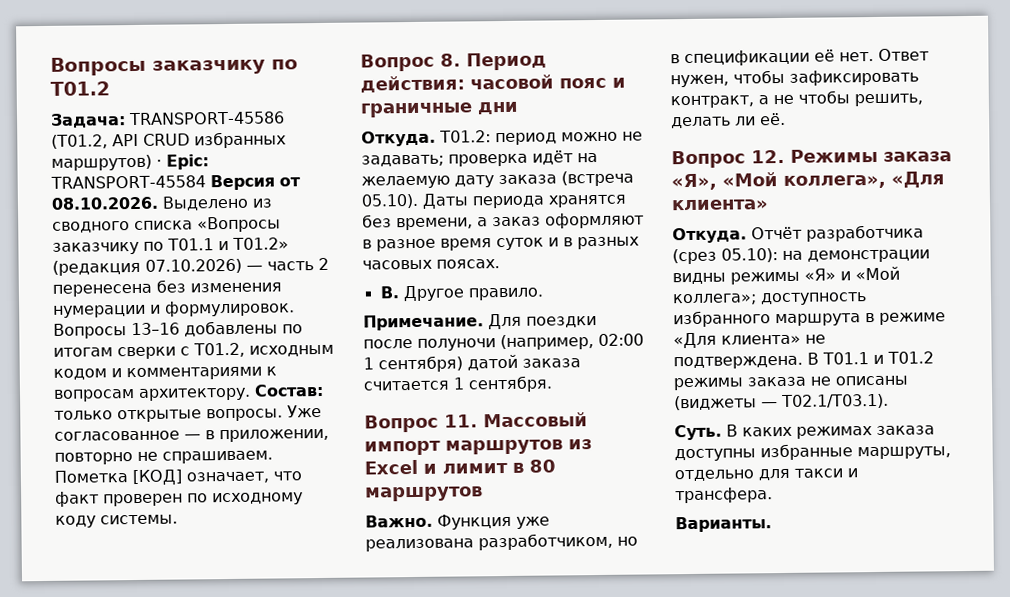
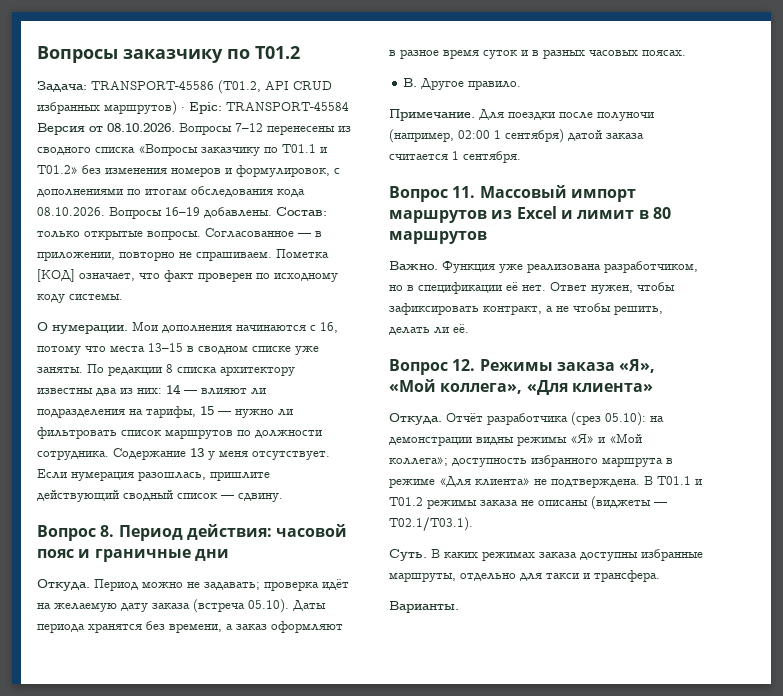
[162,195,249,211] Выделено -> [179,123,335,135] Вопросы 7–12 перенесены
[52,257,329,276] [52,279,282,297] [53,300,295,318] [53,320,303,339] [53,342,334,360] [53,366,277,381] [53,387,251,402] (редакция 07.10.2026) — часть 2 перенесена без изменения нумерации и формулировок. Вопросы 13–16 добавлены по итогам сверки с T01.2, исходным кодом и комментариями к вопросам архитектору. -> [82,165,340,177] [37,186,305,197] [37,207,272,219] без изменения номеров и формулировок, с дополнениями по итогам обследования кода 08.10.2026. Вопросы 16–19 добавлены.
[287,404,322,418] [54,430,180,441] Уже согласованное -> [205,228,294,238] Согласованное
(178, 519) none -> [37,321,338,334] [37,343,319,355] [37,364,295,376] [37,384,266,396] [37,406,293,418] [37,427,322,439] [37,448,330,460] [37,469,270,481] [37,490,283,502] // О нумерации. Мои дополнения начинаются с 16, потому что места 13–15 в сводном списке уже заняты. По редакции 8 списка архитектору известны два из них: 14 — влияют ли подразделения на тарифы, 15 — нужно ли фильтровать список маршрутов по должности сотрудника. Содержание 13 у меня отсутствует. Если нумерация разошлась, пришлите действующий сводный список — сдвину.
[439,130,557,146] T01.2: период -> [94,579,139,591] Период

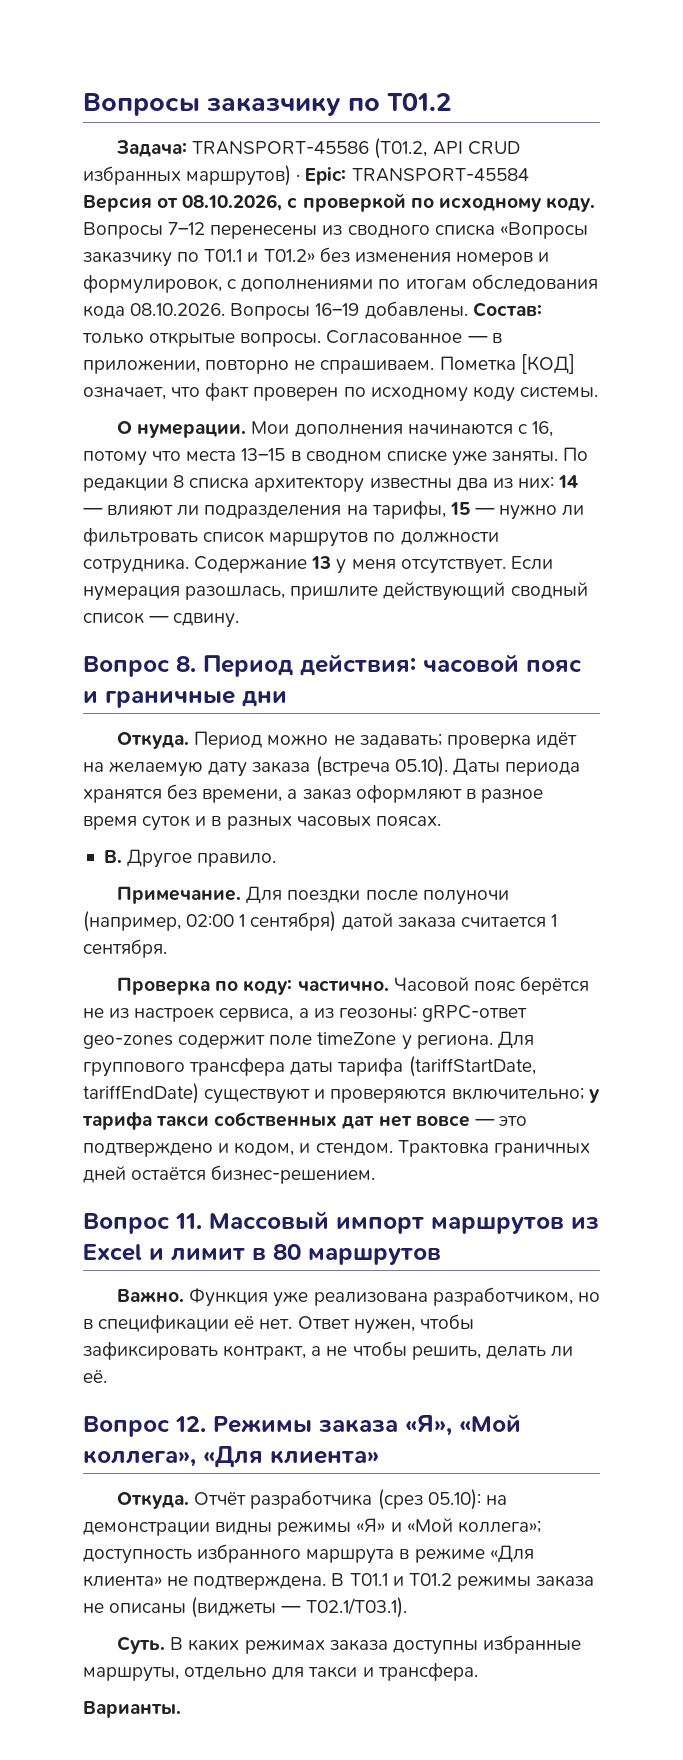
[107,123,175,132] 08.10.2026. -> [182,193,595,212] 08.10.2026, с проверкой по исходному коду.
(521, 157) none -> [117,976,589,995] [83,1005,527,1022] [83,1031,534,1050] [83,1056,536,1077] [83,1083,600,1104] [82,1111,527,1130] [83,1140,590,1157] [83,1165,376,1184] // Проверка по коду: частично. Часовой пояс берётся не из настроек сервиса, а из геозоны: gRPC-ответ geo-zones содержит поле timeZone у региона. Для группового трансфера даты тарифа (tariffStartDate, tariffEndDate) существуют и проверяются включительно; у тарифа такси собственных дат нет вовсе — это подтверждено и кодом, и стендом. Трактовка граничных дней остаётся бизнес-решением.

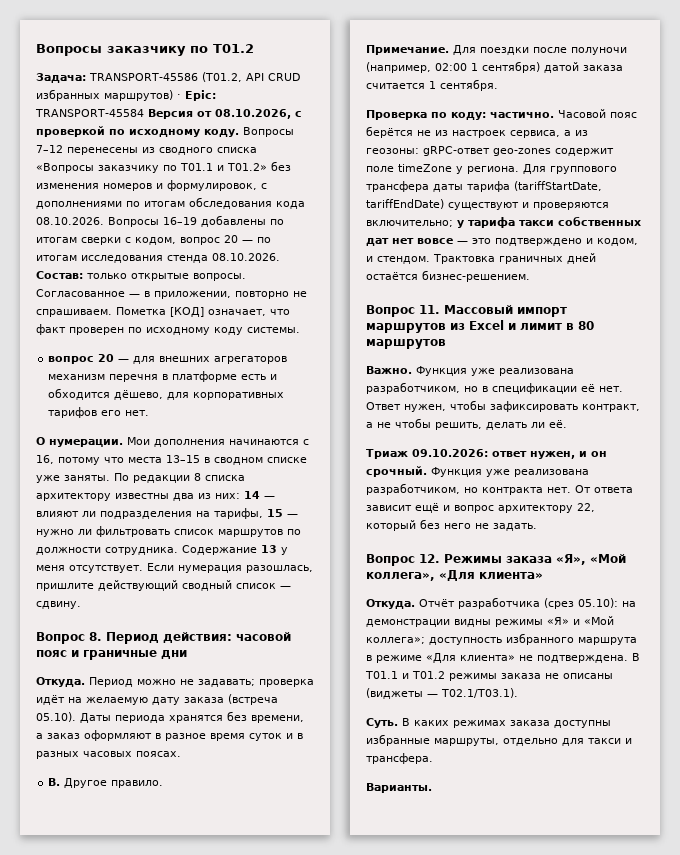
[364,301,468,319] добавлены. -> [201,215,284,227] [36,235,271,245] [36,253,280,263] добавлены по итогам сверки с кодом, вопрос 20 — по итогам исследования стенда 08.10.2026.
(598, 392) none -> [48,354,288,364] [48,371,278,382] [48,388,285,400] [48,407,150,418] // вопрос 20 — для внешних агрегаторов механизм перечня в платформе есть и обходится дёшево, для корпоративных тарифов его нет.
(107, 1376) none -> [366,449,607,459] [366,466,589,477] [366,483,633,495] [366,503,595,513] [366,519,537,531] // Триаж 09.10.2026: ответ нужен, и он срочный. Функция уже реализована разработчиком, но контракта нет. От ответа зависит ещё и вопрос архитектору 22, который без него не задать.

